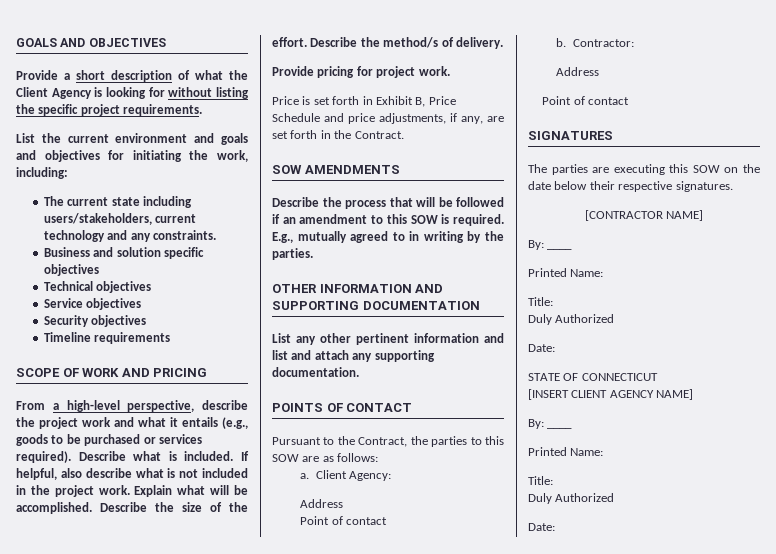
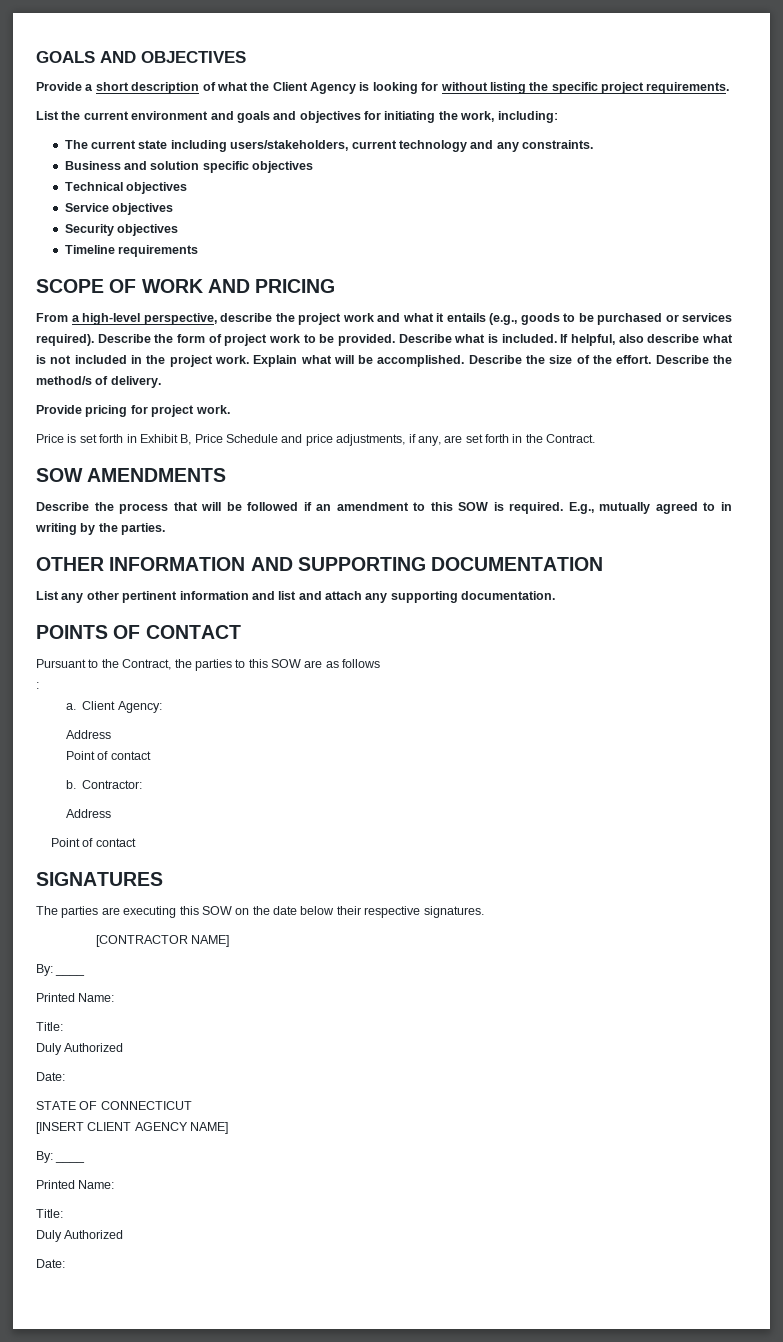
(126, 456) none -> [154,334,452,346] the form of project work to be provided. Describe
[337,453,379,462] follows: -> [342,659,381,668] [36,682,39,689] follows // :

